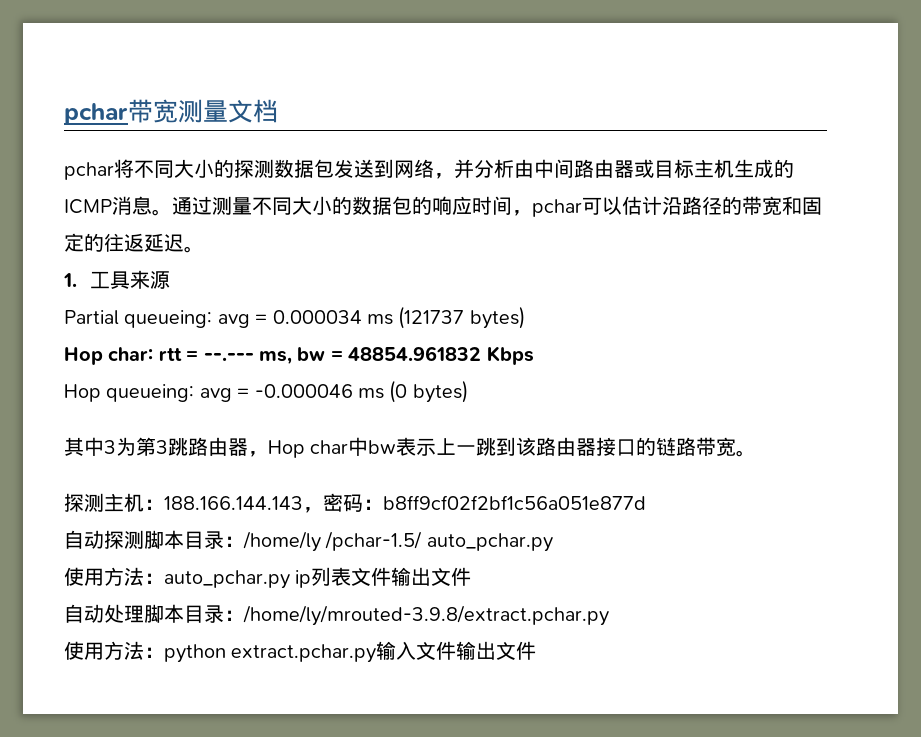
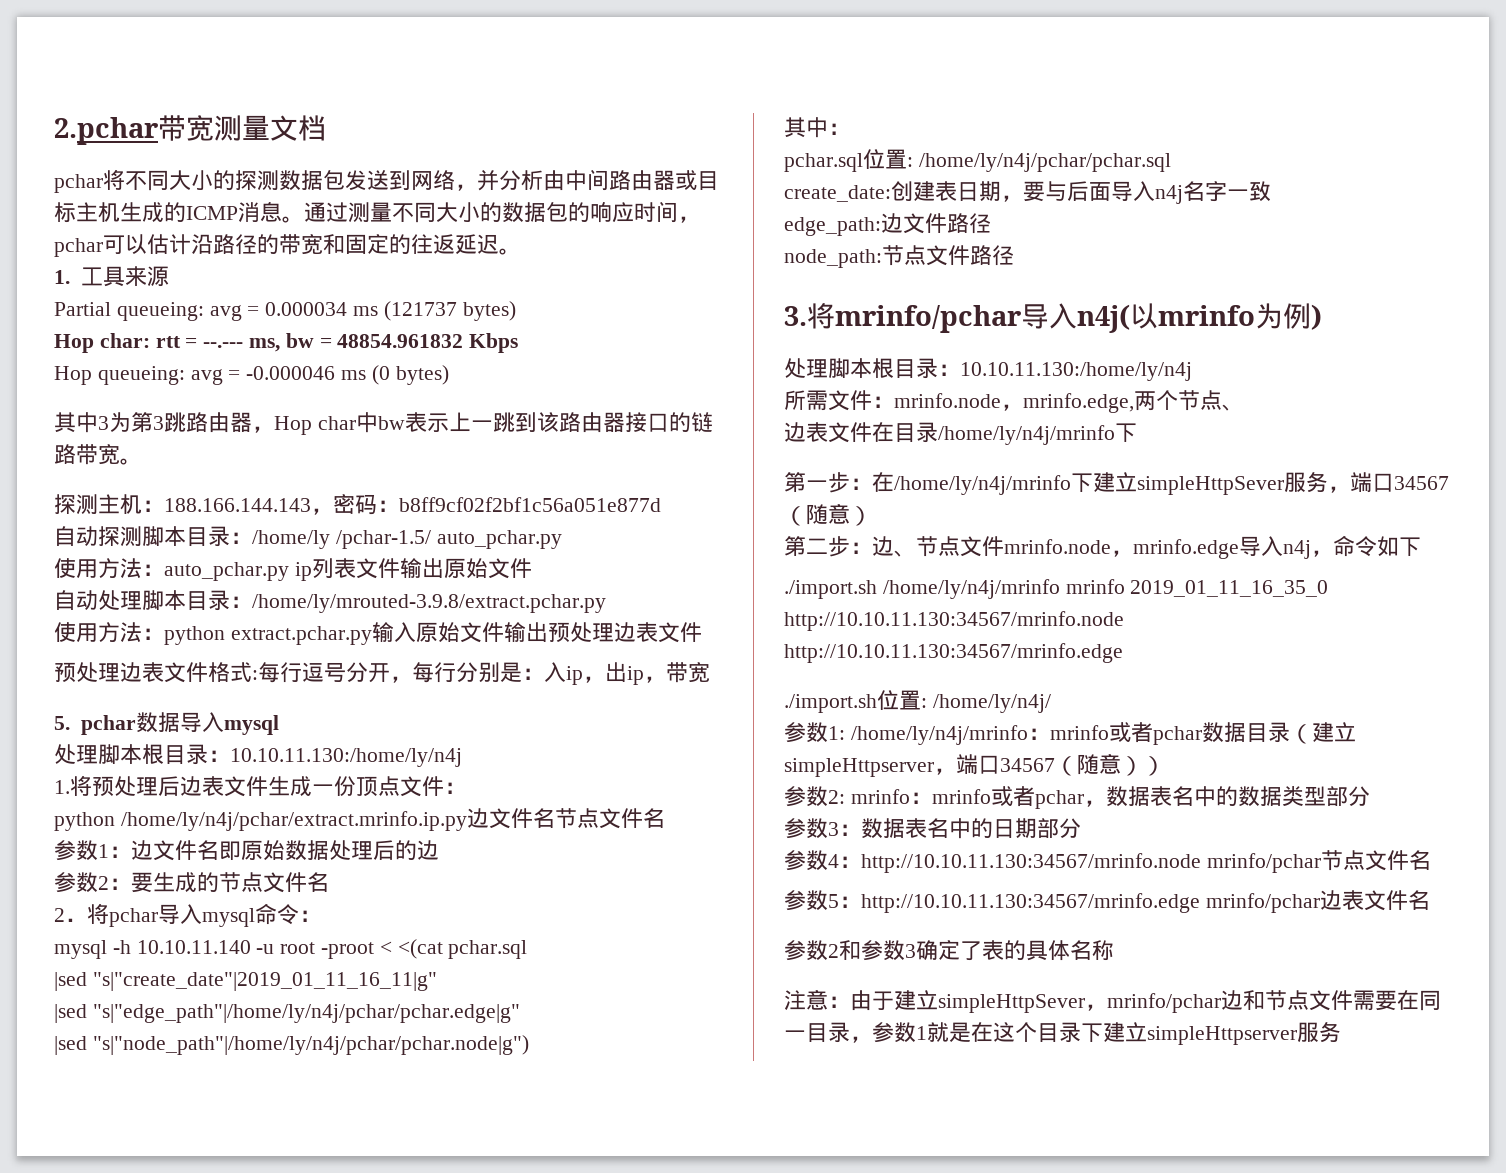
[64,103,128,125] pchar -> [54,117,158,145] 2.pchar
(432, 576) none -> [443,558,488,579] 原始
[416,641,537,660] 文件输出文件 -> [415,622,702,643] [54,662,710,685] [54,712,279,735] [54,744,462,767] [54,775,466,797] [54,808,665,831] [54,840,439,861] [54,872,329,893] [54,903,321,927] [54,939,528,959] [54,972,437,991] [54,1004,520,1023] [54,1035,529,1055] [784,117,850,138] [784,149,1171,172] [784,181,1271,204] [784,213,991,236] [784,245,1014,268] [784,303,1322,333] [784,358,1192,381] [784,390,1244,413] [784,422,1137,445] [784,472,1449,495] [784,503,872,526] [784,535,1421,559] [784,579,1329,599] [784,611,1124,631] [784,643,1123,663] [784,690,1051,713] [784,722,1356,745] [784,753,1165,777] [784,786,1370,809] [784,818,1081,839] [784,850,1431,873] [784,890,1430,913] [784,940,1114,961] [784,989,1441,1013] [784,1022,1341,1045] 原始文件输出预处理边表文件 // 预处理边表文件格式:每行逗号分开，每行分别是：入ip，出ip，带宽 // 5. pchar数据导入mysql // 处理脚本根目录：10.10.11.130:/home/ly/n4j // 1.将预处理后边表文件生成一份顶点文件： // python /home/ly/n4j/pchar/extract.mrinfo.ip.py边文件名节点文件名 // 参数1：边文件名即原始数据处理后的边 // 参数2：要生成的节点文件名 // 2．将pchar导入mysql命令： // mysql -h 10.10.11.140 -u root -proot < <(cat pchar.sql // |sed "s|"create_date"|2019_01_11_16_11|g" // |sed "s|"edge_path"|/home/ly/n4j/pchar/pchar.edge|g" // |sed "s|"node_path"|/home/ly/n4j/pchar/pchar.node|g") // 其中： // pchar.sql位置: /home/ly/n4j/pchar/pchar.sql // create_date:创建表日期，要与后面导入n4j名字一致 // edge_path:边文件路径 // node_path:节点文件路径 // 3.将mrinfo/pchar导入n4j(以mrinfo为例) // 处理脚本根目录：10.10.11.130:/home/ly/n4j // 所需文件：mrinfo.node，mrinfo.edge,两个节点、 // 边表文件在目录/home/ly/n4j/mrinfo下 // 第一步：在/home/ly/n4j/mrinfo下建立simpleHttpSever服务，端口34567（随意） // 第二步：边、节点文件mrinfo.node，mrinfo.edge导入n4j，命令如下 // ./import.sh /home/ly/n4j/mrinfo mrinfo 2019_01_11_16_35_0 http://10.10.11.130:34567/mrinfo.node http://10.10.11.130:34567/mrinfo.edge // ./import.sh位置: /home/ly/n4j/ // 参数1: /home/ly/n4j/mrinfo：mrinfo或者pchar数据目录（建立simpleHttpserver，端口34567（随意）） // 参数2: mrinfo：mrinfo或者pchar，数据表名中的数据类型部分 // 参数3：数据表名中的日期部分 // 参数4：http://10.10.11.130:34567/mrinfo.node mrinfo/pchar节点文件名 // 参数5：http://10.10.11.130:34567/mrinfo.edge mrinfo/pchar边表文件名 // 参数2和参数3确定了表的具体名称 // 注意：由于建立simpleHttpSever，mrinfo/pchar边和节点文件需要在同一目录，参数1就是在这个目录下建立simpleHttpserver服务

